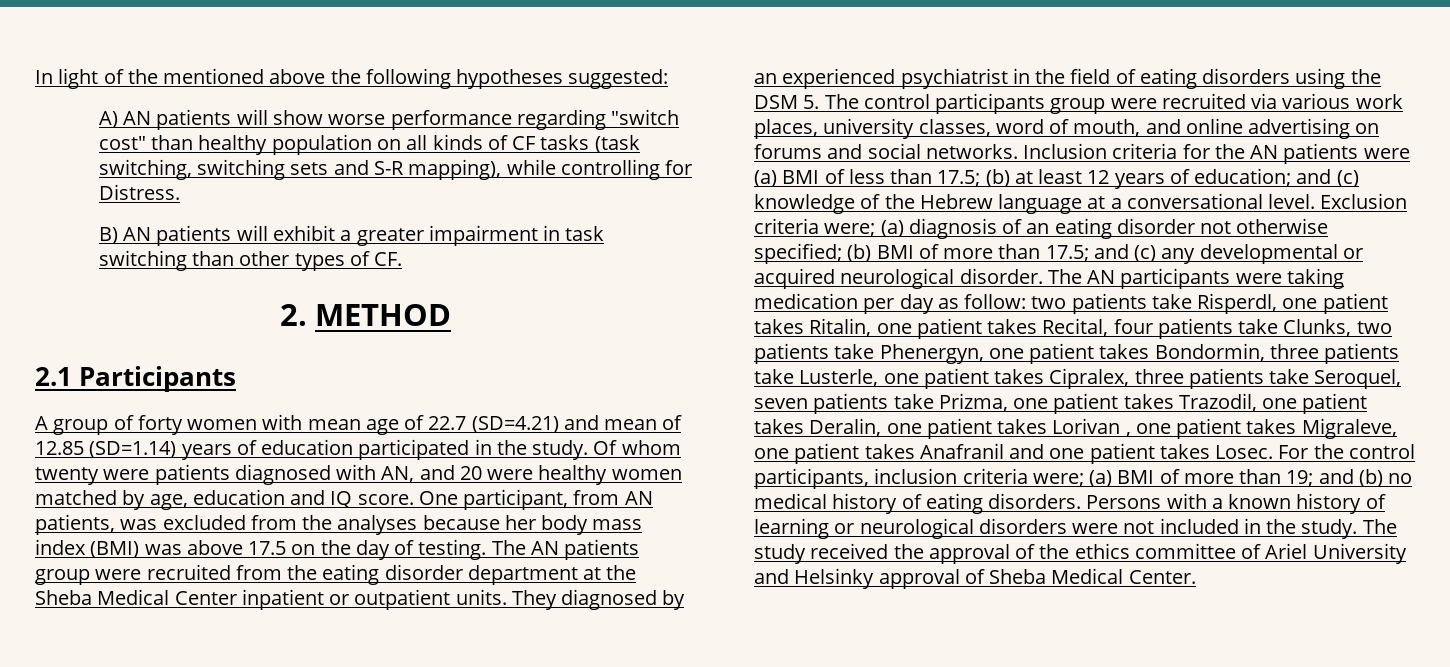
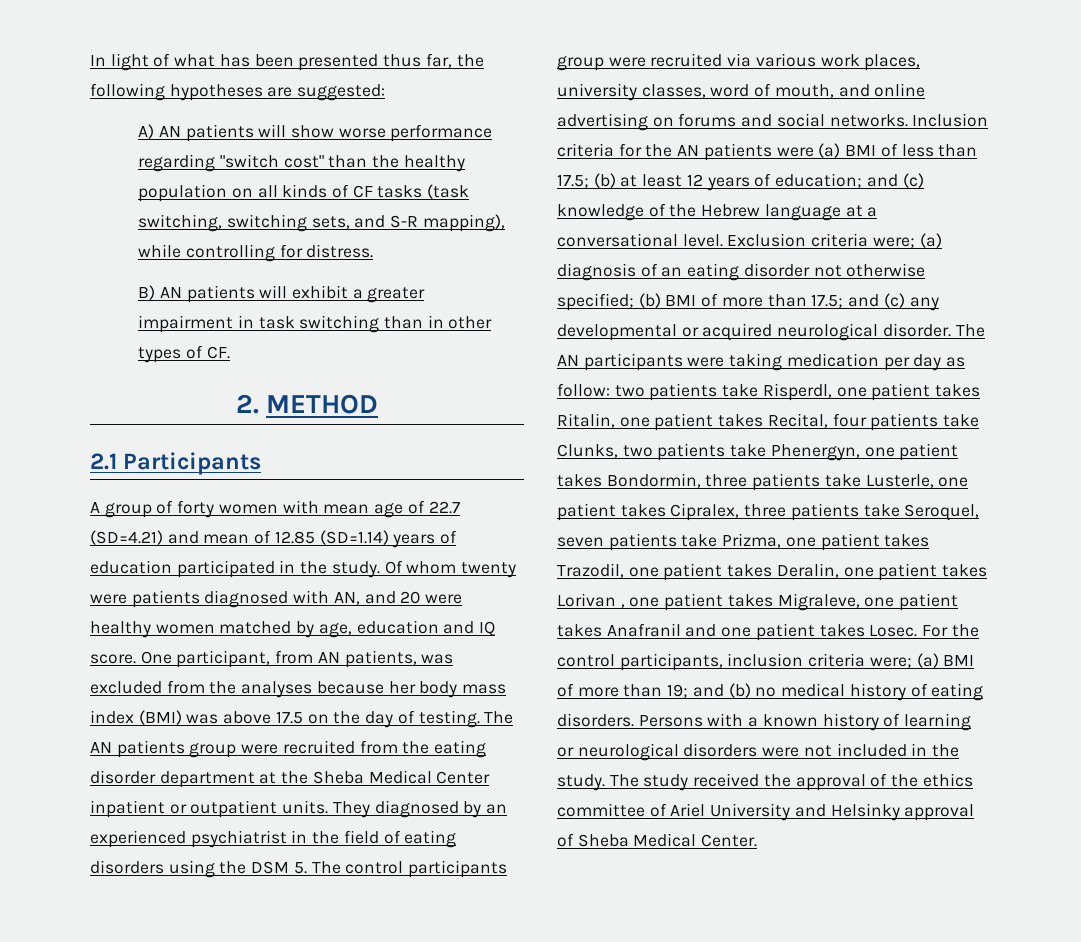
[127,68,326,84] the mentioned above -> [174,53,452,71] what has been presented thus far,
(564, 79) none -> [267,87,293,97] are
(194, 142) none -> [372,155,400,168] the
[290,162,329,175] sets -> [311,216,350,229] sets,
[98,184,180,200] Distress. -> [306,244,374,258] distress.
(235, 258) none -> [427,315,444,328] in

